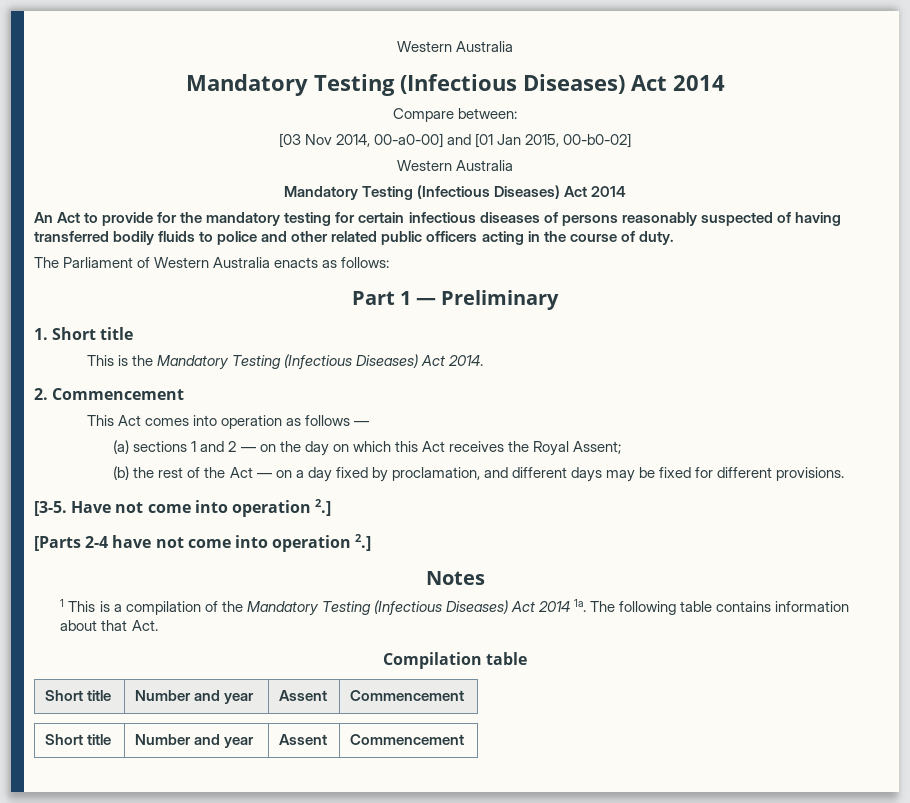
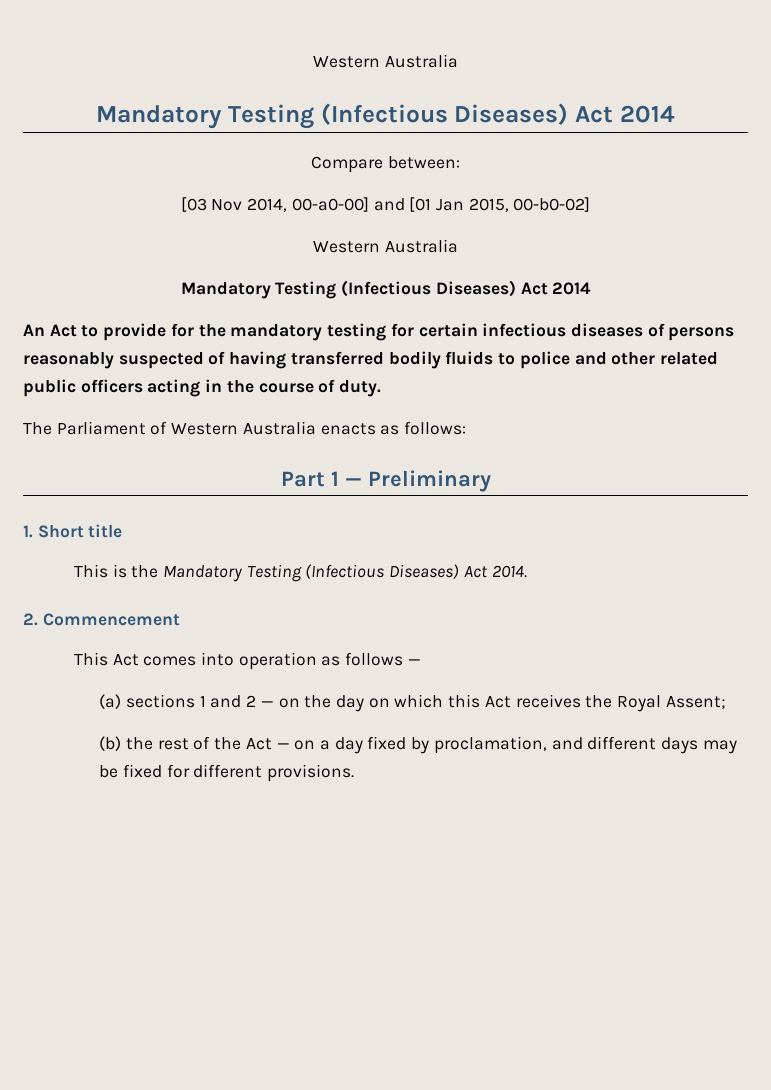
[34,499,332,517] [34,534,372,552] [425,571,485,585] [60,599,850,616] [60,620,158,631] [382,652,528,669] [45,690,112,701] [135,690,255,704] [279,690,328,701] [350,690,465,701] [45,734,112,745] [135,734,255,748] [279,734,328,745] [350,734,465,745] // [3-5. Have not come into operation 2.] // [Parts 2-4 have not come into operation 2.] // Notes // 1 This is a compilation of the Mandatory Testing (Infectious Diseases) Act 2014 1a. The following table contains information about that Act. // Compilation table // Short title | Number and year | Assent | Commencement // Short title | Number and year | Assent | Commencement -> (355, 773) none

